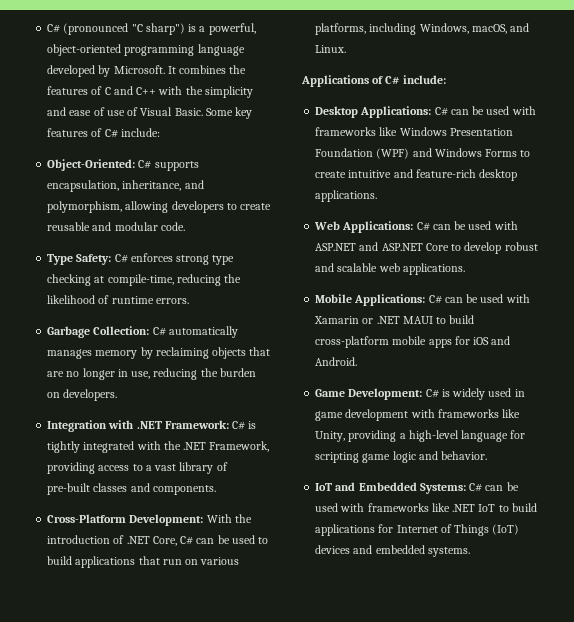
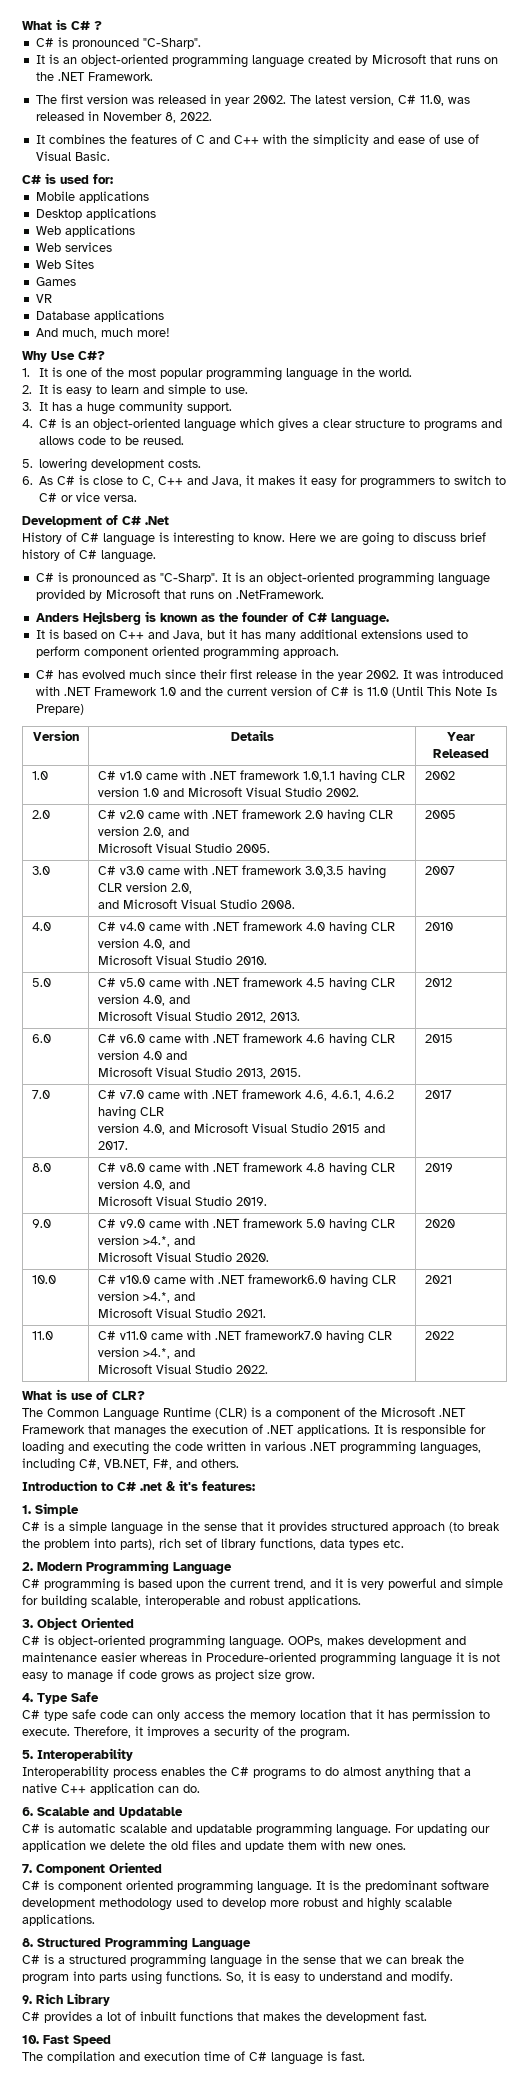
[47,23,256,35] [47,44,245,56] [47,65,165,77] C# (pronounced "C sharp") is a powerful, object-oriented programming language developed by Microsoft. -> [22,19,102,30] [35,37,201,49] [35,54,498,68] [35,72,153,81] [35,94,470,106] [35,111,212,123] What is C# ? // C# is pronounced "C-Sharp". // It is an object-oriented programming language created by Microsoft that runs on the .NET Framework. // The first version was released in year 2002. The latest version, C# 11.0, was released in November 8, 2022. //
[205,107,253,119] [47,128,160,138] [47,159,199,171] [47,180,204,192] [47,201,272,213] [47,222,185,231] [47,253,235,265] [47,274,242,286] [47,295,189,304] [47,326,238,338] [47,347,271,359] [47,368,256,380] [47,389,118,401] [47,420,257,432] [47,441,270,453] [47,462,228,474] [47,483,216,495] [47,514,252,526] [47,535,269,546] [47,556,240,568] [315,23,530,35] [315,45,347,53] [301,75,446,87] [315,106,536,118] [315,127,513,136] [315,148,531,159] [315,169,518,181] [315,190,378,202] [314,221,518,233] [315,242,538,254] [315,263,465,275] [315,294,530,306] [314,315,475,324] [315,336,511,348] [315,357,358,366] [315,388,525,400] [315,409,521,421] [315,430,526,442] [315,451,488,463] [315,482,519,494] [315,503,537,512] [315,524,520,536] [315,545,470,557] Some key features of C# include: // Object-Oriented: C# supports encapsulation, inheritance, and polymorphism, allowing developers to create reusable and modular code. // Type Safety: C# enforces strong type checking at compile-time, reducing the likelihood of runtime errors. // Garbage Collection: C# automatically manages memory by reclaiming objects that are no longer in use, reducing the burden on developers. // Integration with .NET Framework: C# is tightly integrated with the .NET Framework, providing access to a vast library of pre-built classes and components. // Cross-Platform Development: With the introduction of .NET Core, C# can be used to build applications that run on various platforms, including Windows, macOS, and Linux. // Applications of C# include: // Desktop Applications: C# can be used with frameworks like Windows Presentation Foundation (WPF) and Windows Forms to create intuitive and feature-rich desktop applications. // Web Applications: C# can be used with ASP.NET and ASP.NET Core to develop robust and scalable web applications. // Mobile Applications: C# can be used with Xamarin or .NET MAUI to build cross-platform mobile apps for iOS and Android. // Game Development: C# is widely used in game development with frameworks like Unity, providing a high-level language for scripting game logic and behavior. // IoT and Embedded Systems: C# can be used with frameworks like .NET IoT to build applications for Internet of Things (IoT) devices and embedded systems. -> [22,173,113,184] [35,191,149,203] [35,208,156,220] [35,225,135,237] [35,242,112,252] [35,259,94,269] [35,277,76,286] [35,294,52,303] [35,310,164,322] [35,328,170,339] [22,351,105,362] [22,367,413,381] [22,384,249,396] [22,401,233,415] [22,418,503,432] [39,436,185,445] [22,458,202,472] [22,475,507,489] [39,492,138,502] [22,515,169,527] [22,532,486,546] [22,549,156,563] [35,572,490,586] [35,589,324,601] [35,611,389,625] [35,629,468,641] [35,646,339,660] [35,669,503,681] [35,686,497,698] [35,704,84,715] [32,730,79,741] [230,730,274,741] [447,732,475,741] [433,749,489,758] [31,771,48,780] [97,770,405,784] [97,787,359,797] [424,771,455,780] [31,810,50,819] [97,809,393,823] [97,826,189,838] [97,843,270,853] [424,810,456,819] [31,866,50,875] [97,865,386,879] [97,882,192,894] [97,899,295,909] [424,866,455,875] [31,922,51,931] [97,921,395,935] [97,938,190,950] [97,955,267,965] [424,922,453,931] [31,978,51,987] [97,977,395,991] [97,994,190,1006] [97,1011,300,1023] [424,978,452,987] [31,1034,51,1043] [97,1033,395,1047] [97,1050,187,1060] [97,1067,301,1079] [424,1034,453,1043] [31,1090,50,1099] [97,1089,394,1101] [97,1106,164,1120] [97,1123,385,1135] [97,1141,128,1150] [424,1090,452,1099] [31,1163,51,1172] [97,1162,395,1176] [97,1179,190,1191] [97,1196,267,1206] [424,1163,453,1172] [31,1219,51,1228] [97,1218,395,1232] [97,1235,195,1247] [97,1252,269,1262] [424,1219,455,1228] [31,1275,56,1284] [97,1274,396,1288] [97,1291,195,1303] [97,1308,266,1318] [424,1275,452,1284] [31,1331,53,1340] [97,1330,392,1344] [97,1347,195,1359] [97,1364,268,1374] [424,1331,454,1340] [22,1389,145,1400] [22,1407,466,1421] [22,1424,486,1438] [22,1441,481,1455] [22,1458,239,1472] [22,1480,255,1491] [22,1503,79,1516] [22,1521,500,1535] [22,1538,404,1550] [22,1560,232,1574] [22,1578,503,1592] [22,1595,361,1609] [22,1617,134,1630] [22,1635,466,1649] [22,1652,500,1666] [22,1669,315,1683] [22,1692,99,1704] [22,1709,490,1721] [22,1726,350,1740] [22,1748,133,1761] [22,1766,471,1780] [22,1783,200,1795] [22,1807,183,1818] [22,1823,490,1837] [22,1840,406,1852] [22,1862,162,1875] [22,1880,489,1894] [22,1897,452,1911] [22,1914,95,1926] [22,1936,251,1950] [22,1954,464,1968] [22,1971,453,1985] [22,1993,110,2006] [22,2011,427,2023] [22,2035,111,2046] [22,2051,365,2065] // C# is used for: // Mobile applications // Desktop applications // Web applications // Web services // Web Sites // Games // VR // Database applications // And much, much more! // Why Use C#? // 1. It is one of the most popular programming language in the world. // 2. It is easy to learn and simple to use. // 3. It has a huge community support. // 4. C# is an object-oriented language which gives a clear structure to programs and allows code to be reused. // 5. lowering development costs. // 6. As C# is close to C, C++ and Java, it makes it easy for programmers to switch to C# or vice versa. // Development of C# .Net // History of C# language is interesting to know. Here we are going to discuss brief history of C# language. // C# is pronounced as "C-Sharp". It is an object-oriented programming language provided by Microsoft that runs on .NetFramework. // Anders Hejlsberg is known as the founder of C# language. // It is based on C++ and Java, but it has many additional extensions used to perform component oriented programming approach. // C# has evolved much since their first release in the year 2002. It was introduced with .NET Framework 1.0 and the current version of C# is 11.0 (Until This Note Is Prepare) // Version | Details | Year Released // 1.0 | C# v1.0 came with .NET framework 1.0,1.1 having CLR version 1.0 and Microsoft Visual Studio 2002. | 2002 // 2.0 | C# v2.0 came with .NET framework 2.0 having CLR version 2.0, and // Microsoft Visual Studio 2005. | 2005 // 3.0 | C# v3.0 came with .NET framework 3.0,3.5 having CLR version 2.0, // and Microsoft Visual Studio 2008. | 2007 // 4.0 | C# v4.0 came with .NET framework 4.0 having CLR version 4.0, and // Microsoft Visual Studio 2010. | 2010 // 5.0 | C# v5.0 came with .NET framework 4.5 having CLR version 4.0, and // Microsoft Visual Studio 2012, 2013. | 2012 // 6.0 | C# v6.0 came with .NET framework 4.6 having CLR version 4.0 and // Microsoft Visual Studio 2013, 2015. | 2015 // 7.0 | C# v7.0 came with .NET framework 4.6, 4.6.1, 4.6.2 having CLR // version 4.0, and Microsoft Visual Studio 2015 and 2017. | 2017 // 8.0 | C# v8.0 came with .NET framework 4.8 having CLR version 4.0, and // Microsoft Visual Studio 2019. | 2019 // 9.0 | C# v9.0 came with .NET framework 5.0 having CLR version >4.*, and // Microsoft Visual Studio 2020. | 2020 // 10.0 | C# v10.0 came with .NET framework6.0 having CLR version >4.*, and // Microsoft Visual Studio 2021. | 2021 // 11.0 | C# v11.0 came with .NET framework7.0 having CLR version >4.*, and // Microsoft Visual Studio 2022. | 2022 // What is use of CLR? // The Common Language Runtime (CLR) is a component of the Microsoft .NET Framework that manages the execution of .NET applications. It is responsible for loading and executing the code written in various .NET programming languages, including C#, VB.NET, F#, and others. // Introduction to C# .net & it's features: // 1. Simple // C# is a simple language in the sense that it provides structured approach (to break the problem into parts), rich set of library functions, data types etc. // 2. Modern Programming Language // C# programming is based upon the current trend, and it is very powerful and simple for building scalable, interoperable and robust applications. // 3. Object Oriented // C# is object-oriented programming language. OOPs, makes development and maintenance easier whereas in Procedure-oriented programming language it is not easy to manage if code grows as project size grow. // 4. Type Safe // C# type safe code can only access the memory location that it has permission to execute. Therefore, it improves a security of the program. // 5. Interoperability // Interoperability process enables the C# programs to do almost anything that a native C++ application can do. // 6. Scalable and Updatable // C# is automatic scalable and updatable programming language. For updating our application we delete the old files and update them with new ones. // 7. Component Oriented // C# is component oriented programming language. It is the predominant software development methodology used to develop more robust and highly scalable applications. // 8. Structured Programming Language // C# is a structured programming language in the sense that we can break the program into parts using functions. So, it is easy to understand and modify. // 9. Rich Library // C# provides a lot of inbuilt functions that makes the development fast. // 10. Fast Speed // The compilation and execution time of C# language is fast.

